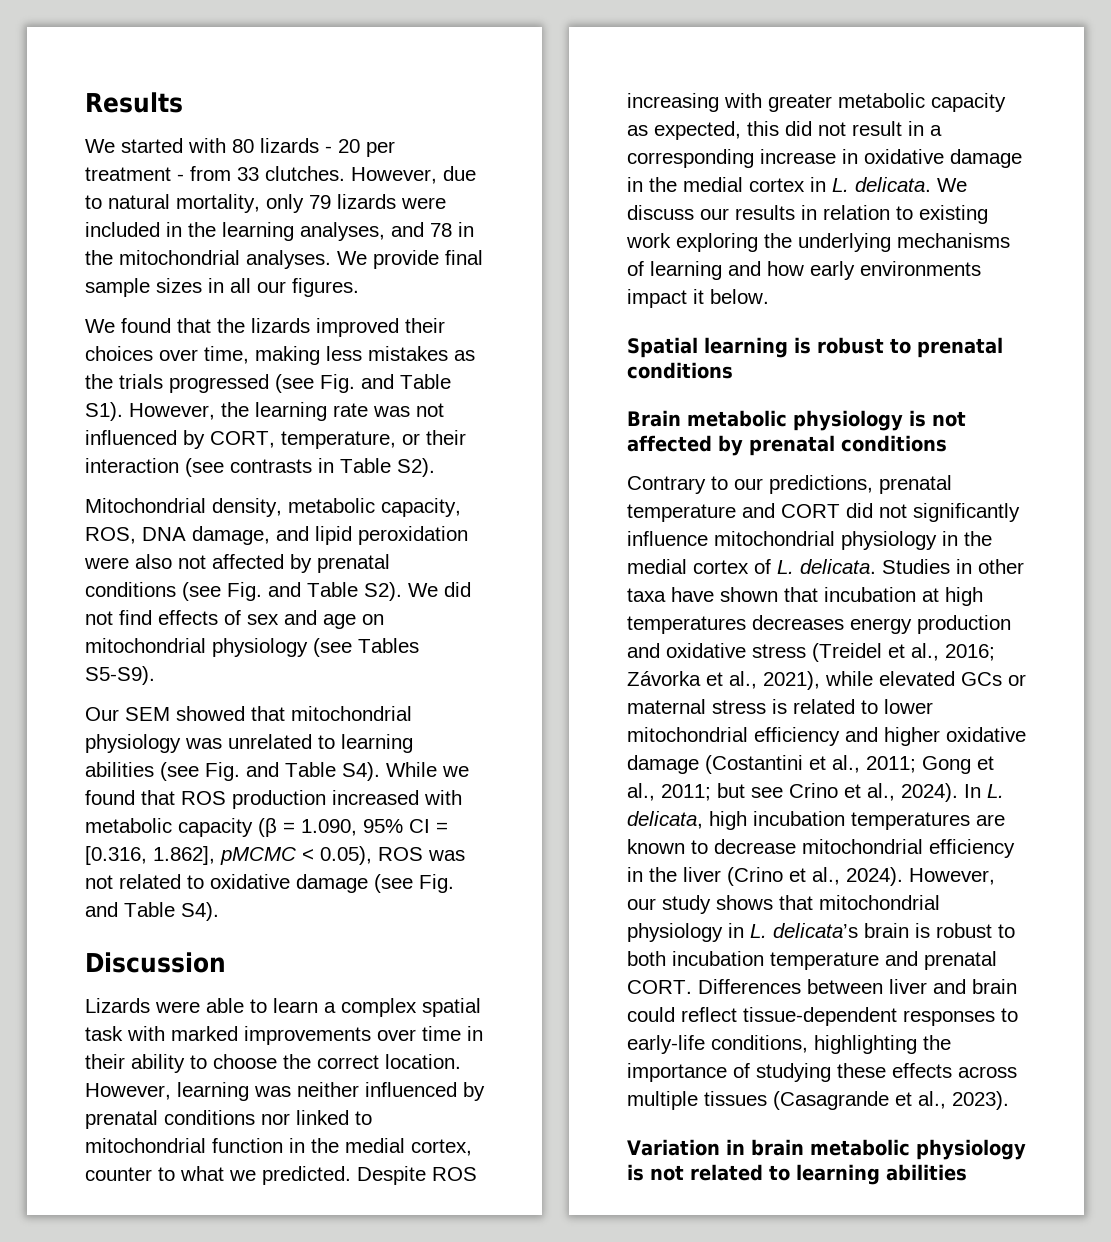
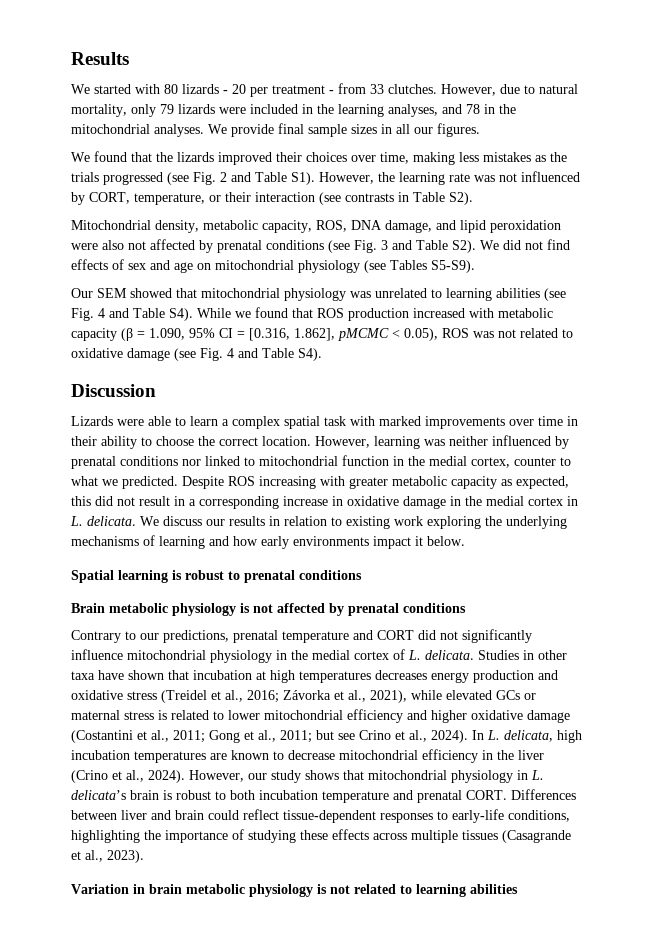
(355, 383) none -> [220,172,227,182] 2
(262, 591) none -> [381,240,388,250] 3
(240, 771) none -> [98,308,105,318] 4
(454, 883) none -> [227,348,234,358] 4

